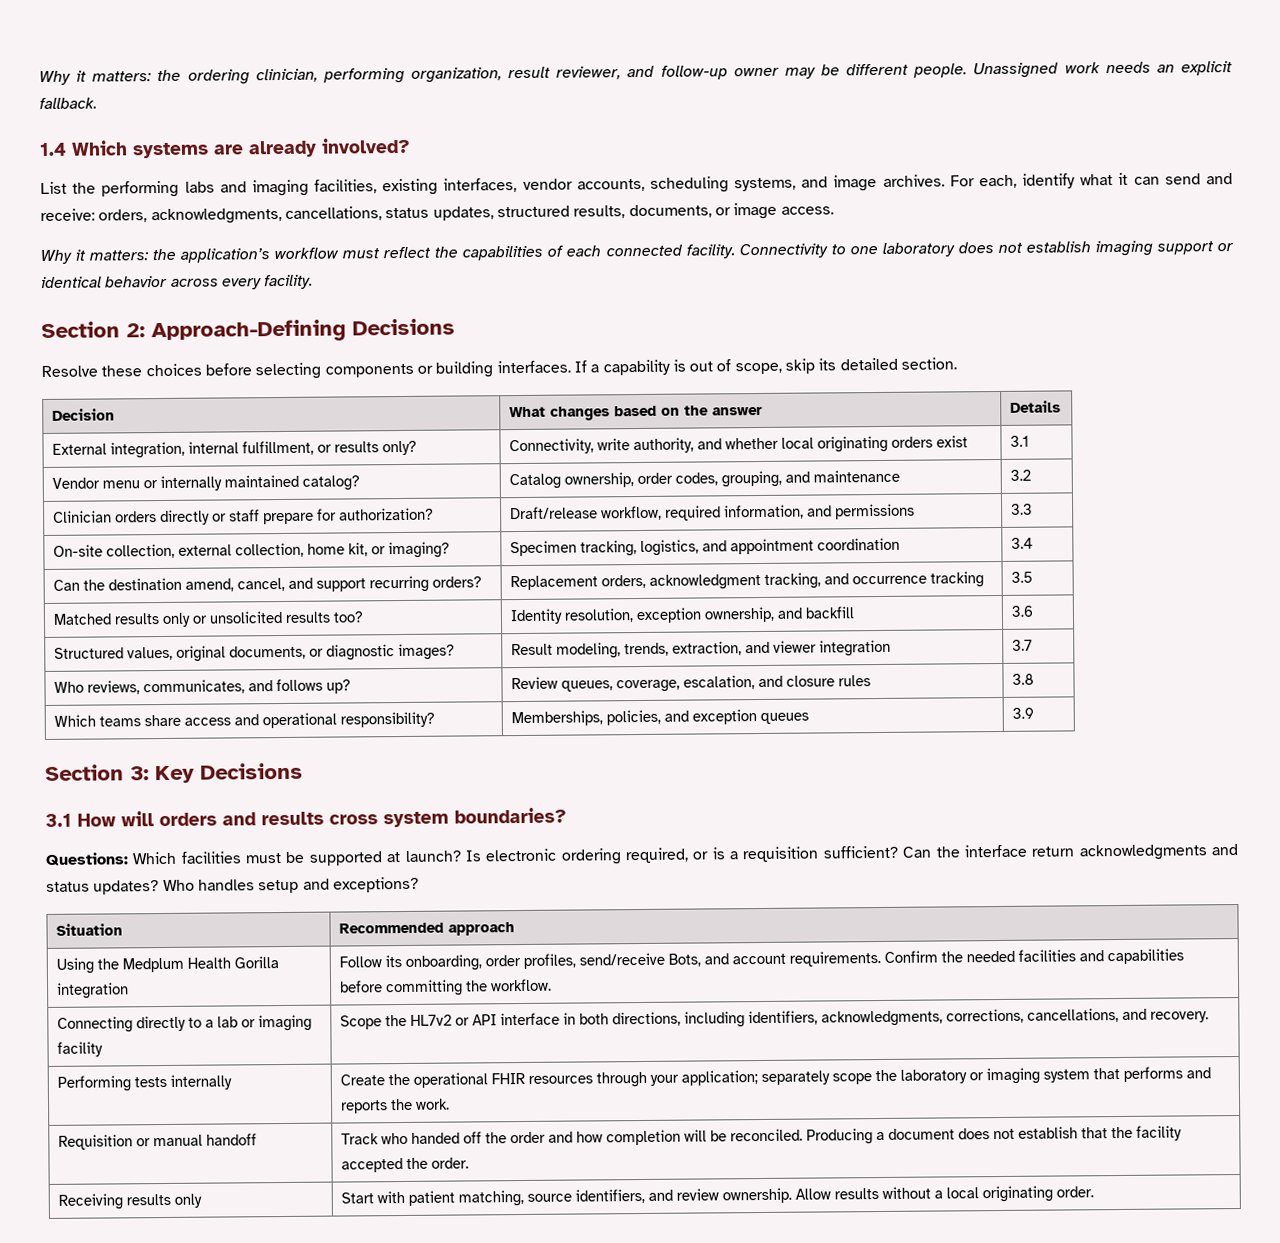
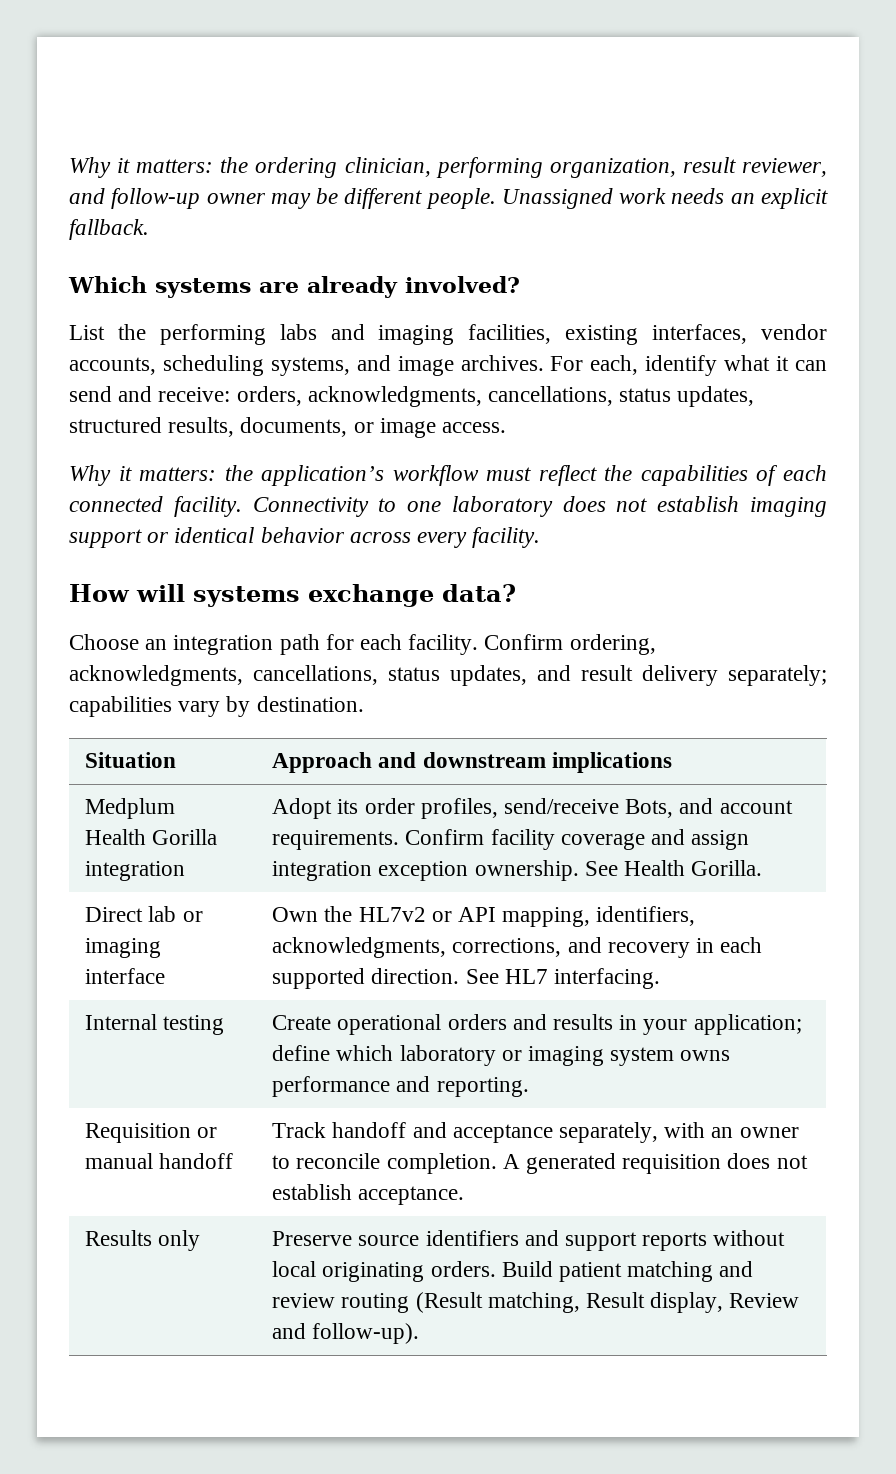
[39,142,67,157] 1.4 -> (149, 229) none
[41,318,455,343] [41,357,958,380] [52,408,116,421] [509,405,764,421] [1010,400,1062,413] [52,440,418,459] [509,435,969,455] [1010,435,1030,447] [52,474,361,492] [509,469,901,490] [1010,469,1032,481] [53,507,435,526] [510,503,916,521] [1011,503,1034,515] [53,541,451,559] [510,537,901,557] [1011,537,1034,549] [53,575,483,593] [510,571,985,591] [1011,571,1034,583] [53,610,364,627] [510,606,855,625] [1011,605,1034,617] [54,643,456,662] [511,639,892,659] [1012,639,1034,651] [54,678,352,695] [511,675,872,693] [1012,673,1035,685] [54,711,436,729] [511,709,810,727] [1012,707,1035,719] [45,762,303,784] [45,807,567,828] [45,843,1238,866] [46,876,419,895] [56,923,124,936] [339,922,516,936] [56,957,120,974] Section 2: Approach-Defining Decisions // Resolve these choices before selecting components or building interfaces. If a capability is out of scope, skip its detailed section. // Decision | What changes based on the answer | Details // External integration, internal fulfillment, or results only? | Connectivity, write authority, and whether local originating orders exist | 3.1 // Vendor menu or internally maintained catalog? | Catalog ownership, order codes, grouping, and maintenance | 3.2 // Clinician orders directly or staff prepare for authorization? | Draft/release workflow, required information, and permissions | 3.3 // On-site collection, external collection, home kit, or imaging? | Specimen tracking, logistics, and appointment coordination | 3.4 // Can the destination amend, cancel, and support recurring orders? | Replacement orders, acknowledgment tracking, and occurrence tracking | 3.5 // Matched results only or unsolicited results too? | Identity resolution, exception ownership, and backfill | 3.6 // Structured values, original documents, or diagnostic images? | Result modeling, trends, extraction, and viewer integration | 3.7 // Who reviews, communicates, and follows up? | Review queues, coverage, escalation, and closure rules | 3.8 // Which teams share access and operational responsibility? | Memberships, policies, and exception queues | 3.9 // Section 3: Key Decisions // 3.1 How will orders and results cross system boundaries? // Questions: Which facilities must be supported at launch? Is electronic ordering required, or is a requisition sufficient? Can the interface return acknowledgments and status updates? Who handles setup and exceptions? // Situation | Recommended approach // Using the -> [69,584,516,607] [69,634,656,655] [69,665,827,686] [69,696,364,717] [85,752,177,768] [272,752,672,773] How will systems exchange data? // Choose an integration path for each facility. Confirm ordering, acknowledgments, cancellations, status updates, and result delivery separately; capabilities vary by destination. // Situation | Approach and downstream implications //
[339,954,483,971] Follow its onboarding, -> [272,798,359,819] Adopt its
[941,948,1185,965] [339,978,553,997] [57,1015,215,1033] the needed facilities and capabilities before committing the workflow. // Connecting directly to a -> [490,829,750,850] [272,860,763,881] [85,907,144,922] facility coverage and assign integration exception ownership. See Health Gorilla. // Direct
[57,1041,104,1057] [340,1015,383,1030] facility | Scope -> [85,968,166,984] [272,907,319,922] interface | Own
[500,1007,1210,1028] [57,1074,233,1092] [340,1066,1212,1088] [341,1098,451,1114] interface in both directions, including identifiers, acknowledgments, corrections, cancellations, and recovery. // Performing tests internally | Create the operational FHIR resources through your application; separately scope the laboratory or imaging system that performs and reports the work. -> [502,906,696,927] [272,937,763,958] [272,968,661,989] [85,1014,225,1035] [272,1014,802,1035] [272,1045,731,1066] [272,1076,529,1097] mapping, identifiers, acknowledgments, corrections, and recovery in each supported direction. See HL7 interfacing. // Internal testing | Create operational orders and results in your application; define which laboratory or imaging system owns performance and reporting.
[381,1125,1183,1146] [341,1157,470,1173] [58,1193,203,1210] [341,1185,1095,1207] who handed off the order and how completion will be reconciled. Producing a document does not establish that the facility accepted the order. // Receiving results only | Start with patient matching, source identifiers, and review ownership. Allow results without a local originating order. -> [332,1122,799,1143] [272,1153,808,1174] [272,1184,465,1205] [85,1230,201,1251] [272,1230,786,1251] [272,1261,754,1282] [272,1292,800,1313] [272,1323,420,1344] handoff and acceptance separately, with an owner to reconcile completion. A generated requisition does not establish acceptance. // Results only | Preserve source identifiers and support reports without local originating orders. Build patient matching and review routing (Result matching, Result display, Review and follow-up).

